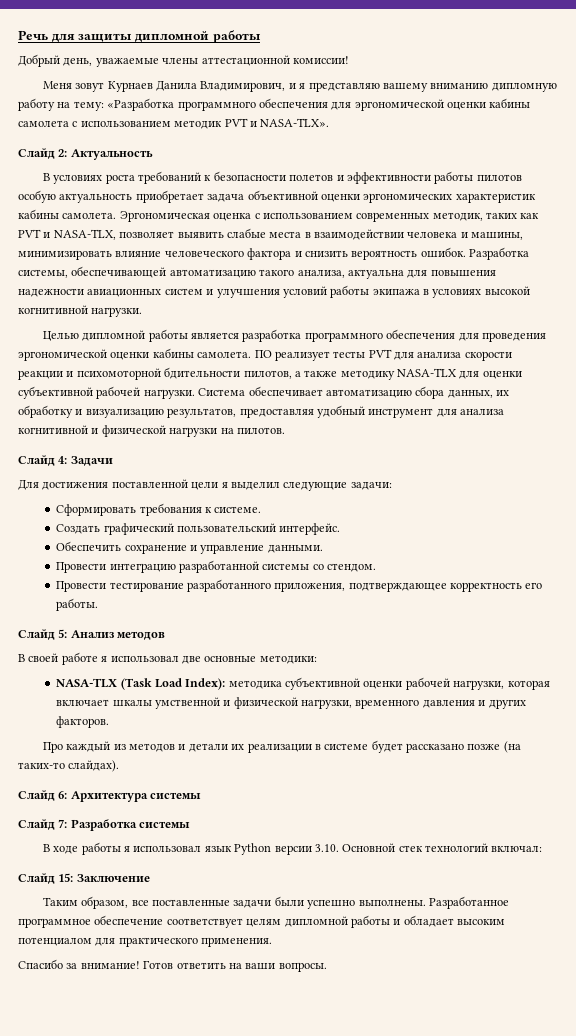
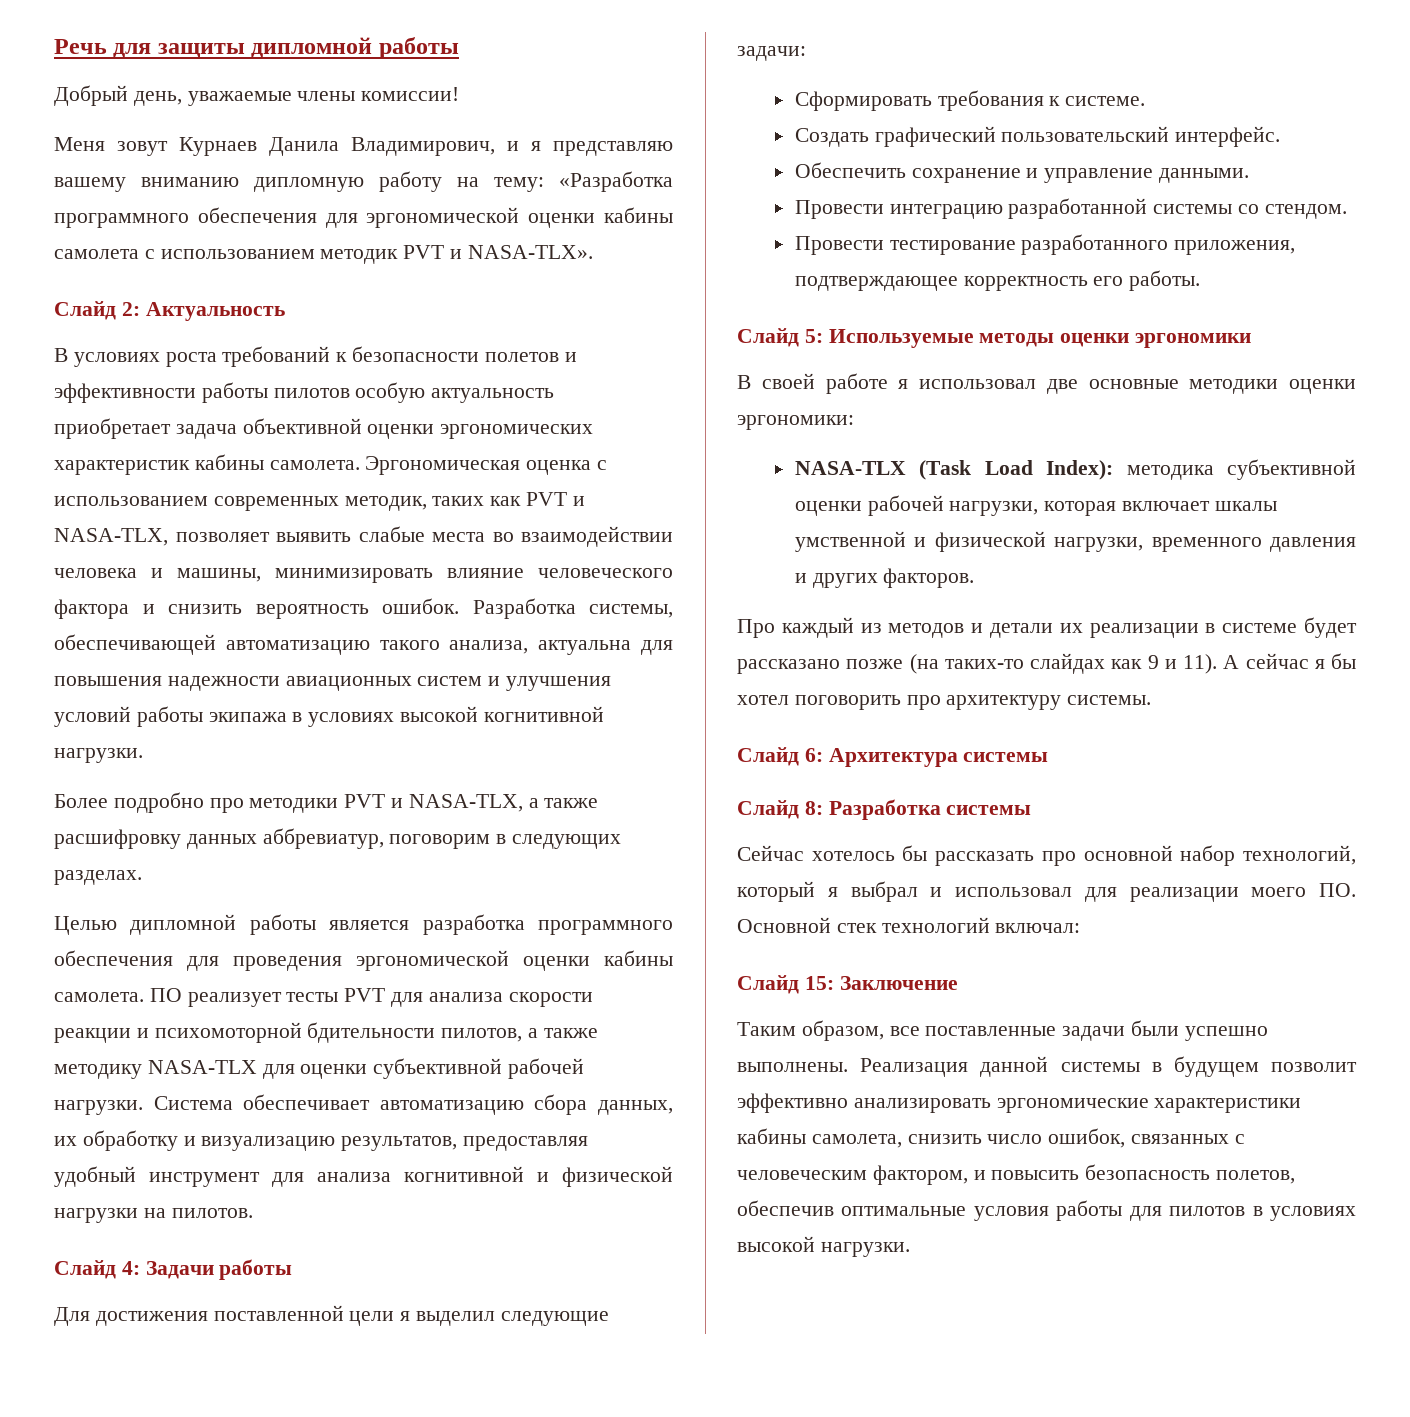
[201,55,290,66] аттестационной -> (356, 96) none
[304,232,311,238] в -> [492,532,514,542] во
(143, 312) none -> [54,792,599,813] [54,828,622,849] [54,870,142,885] // Более подробно про методики PVT и NASA-TLX, а также расшифровку данных аббревиатур, поговорим в следующих разделах.
(113, 461) none -> [219,1259,293,1280] работы
[70,630,166,641] Анализ методов -> [828,329,1252,348] Используемые методы оценки эргономики
[259,655,317,664] методики: -> [1189,379,1356,394] [737,415,854,430] методики оценки эргономики:
[68,760,120,772] слайдах). -> [1030,653,1356,674] [737,695,1152,710] слайдах как 9 и 11). А сейчас я бы хотел поговорить про архитектуру системы.
[58,819,68,828] 7: -> [804,801,823,815] 8:
[42,842,339,855] В ходе работы я использовал язык Python версии 3.10. -> [737,845,1356,866] [737,881,1356,902] Сейчас хотелось бы рассказать про основной набор технологий, который я выбрал и использовал для реализации моего ПО.
[428,896,509,909] [18,915,505,928] [18,937,273,947] [18,959,327,972] Разработанное программное обеспечение соответствует целям дипломной работы и обладает высоким потенциалом для практического применения. // Спасибо за внимание! Готов ответить на ваши вопросы. -> [860,1056,1357,1077] [737,1093,1302,1113] [737,1128,1245,1148] [737,1164,1296,1185] [737,1200,1356,1221] [737,1236,910,1257] Реализация данной системы в будущем позволит эффективно анализировать эргономические характеристики кабины самолета, снизить число ошибок, связанных с человеческим фактором, и повысить безопасность полетов, обеспечив оптимальные условия работы для пилотов в условиях высокой нагрузки.

